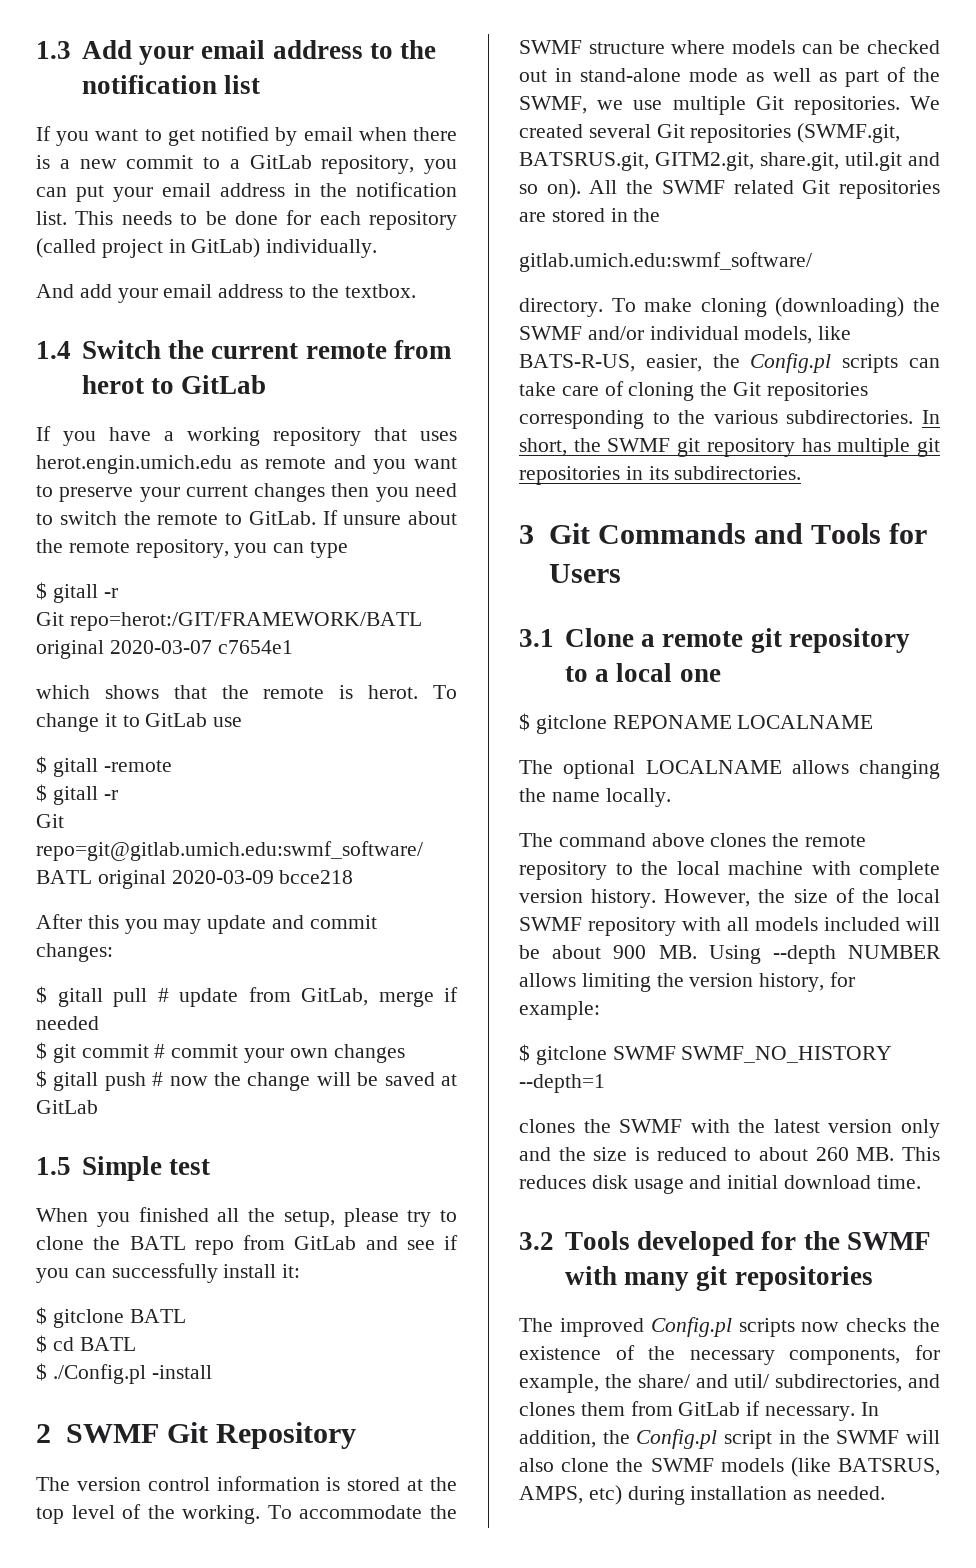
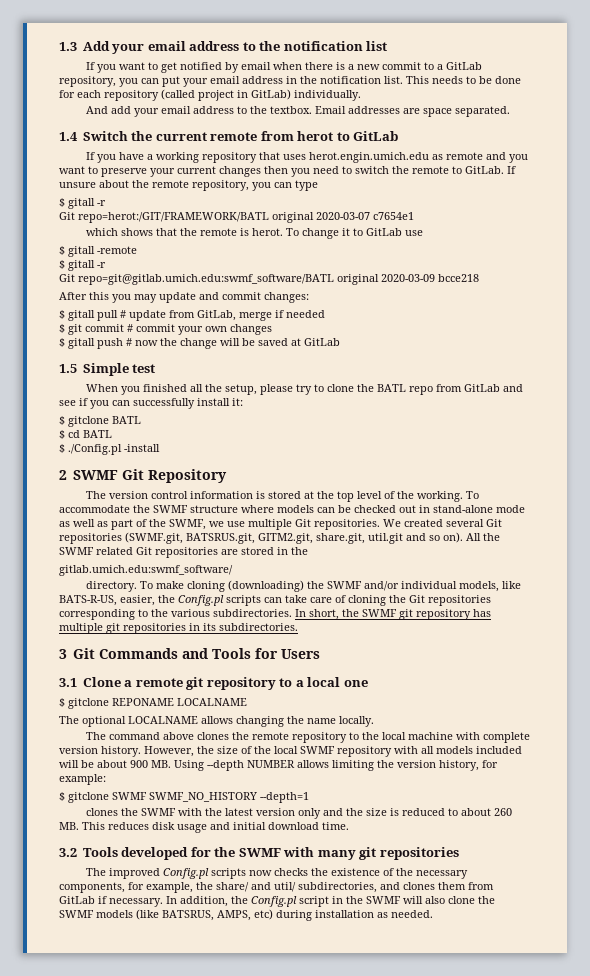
(416, 291) none -> [315,106,511,117] Email addresses are space separated.

